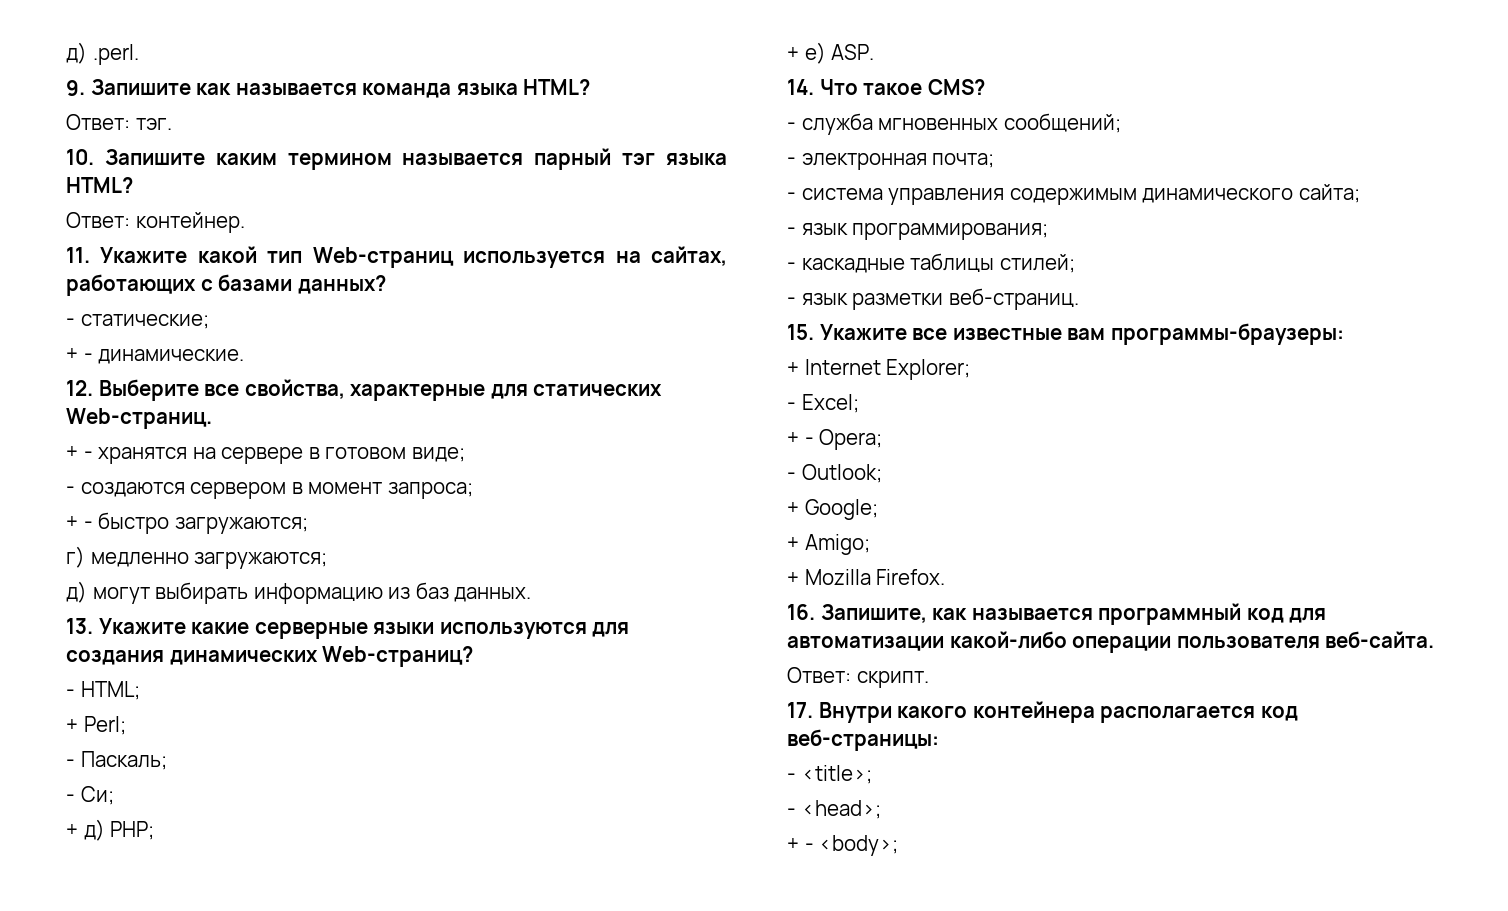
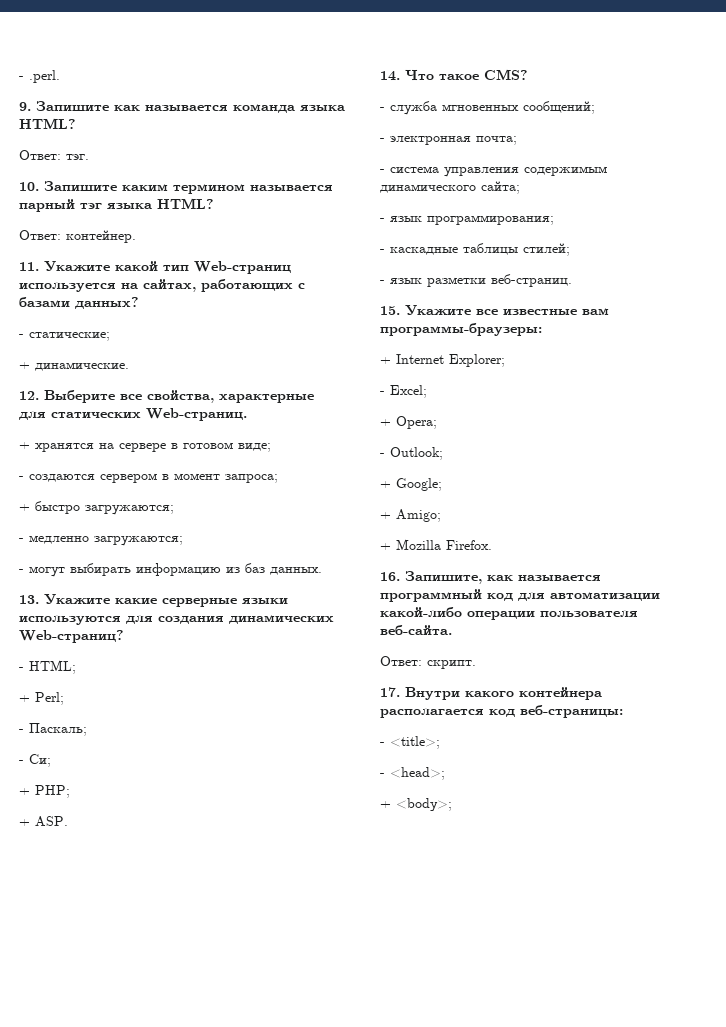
[66,42,87,64] д) -> [19,76,24,80] -
[83,353,93,361] - -> (30, 365) none
[83,451,93,459] - -> (30, 445) none
[83,521,93,529] - -> (30, 507) none
[66,546,85,568] г) -> [19,538,24,542] -
[66,581,87,603] д) -> [19,569,24,573] -
[83,819,105,841] д) -> (30, 791) none
[804,42,826,64] е) -> (30, 822) none
[804,437,814,445] - -> (391, 422) none
[804,843,814,851] - -> (391, 804) none

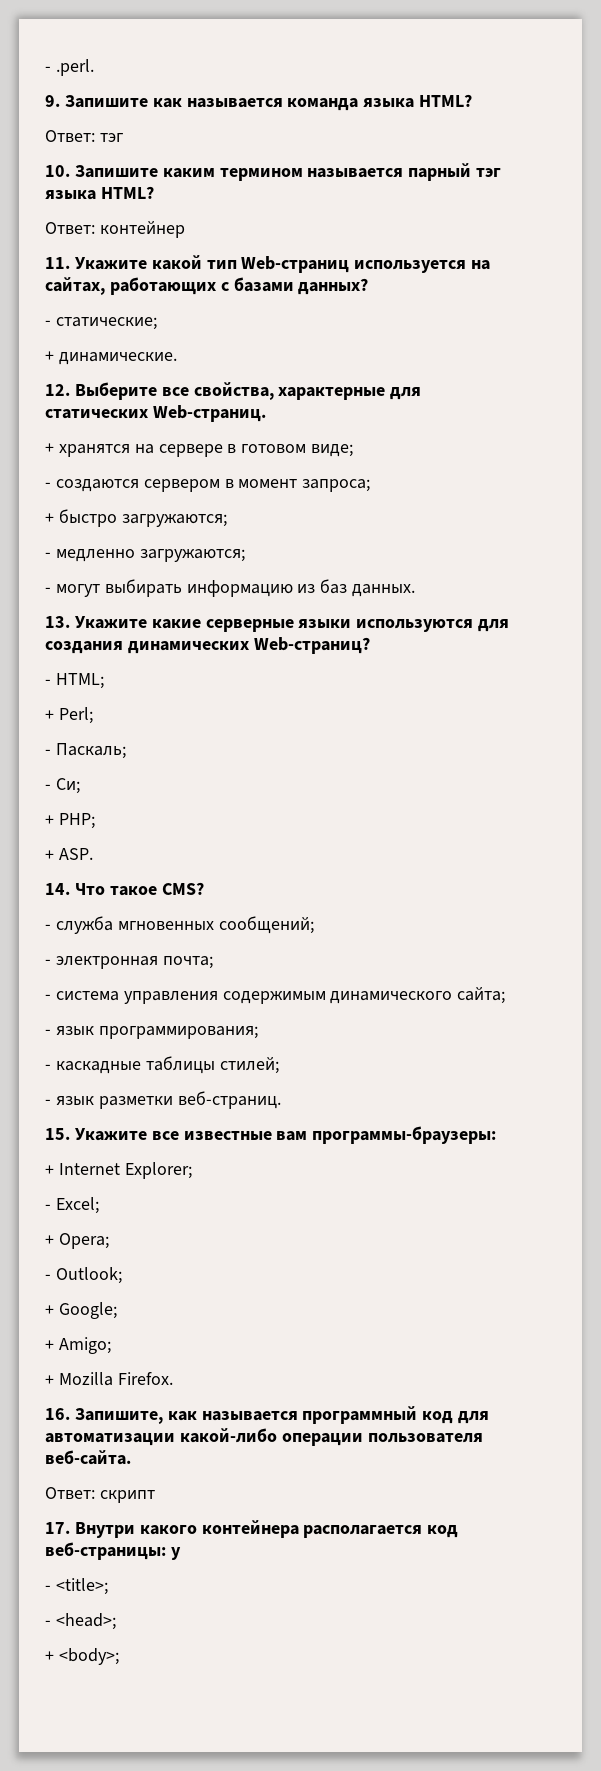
[66,154,89,160] тэг. -> [99,133,123,142] тэг
[66,230,136,243] контейнер. -> [99,221,185,238] контейнер
[427,660,476,669] скрипт. -> [99,1490,155,1503] скрипт
(623, 711) none -> [170,1547,181,1560] у

